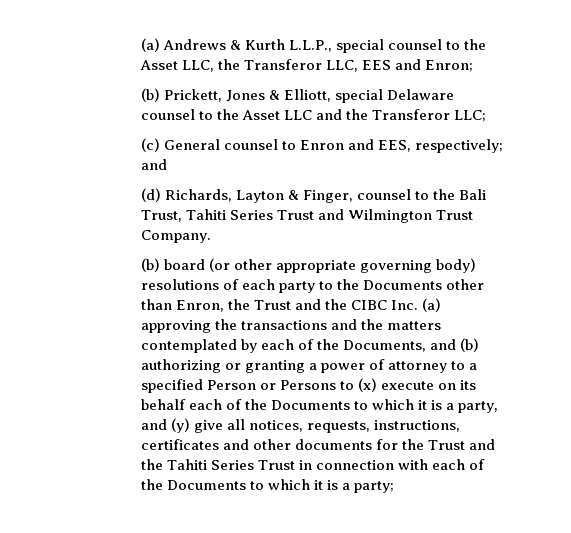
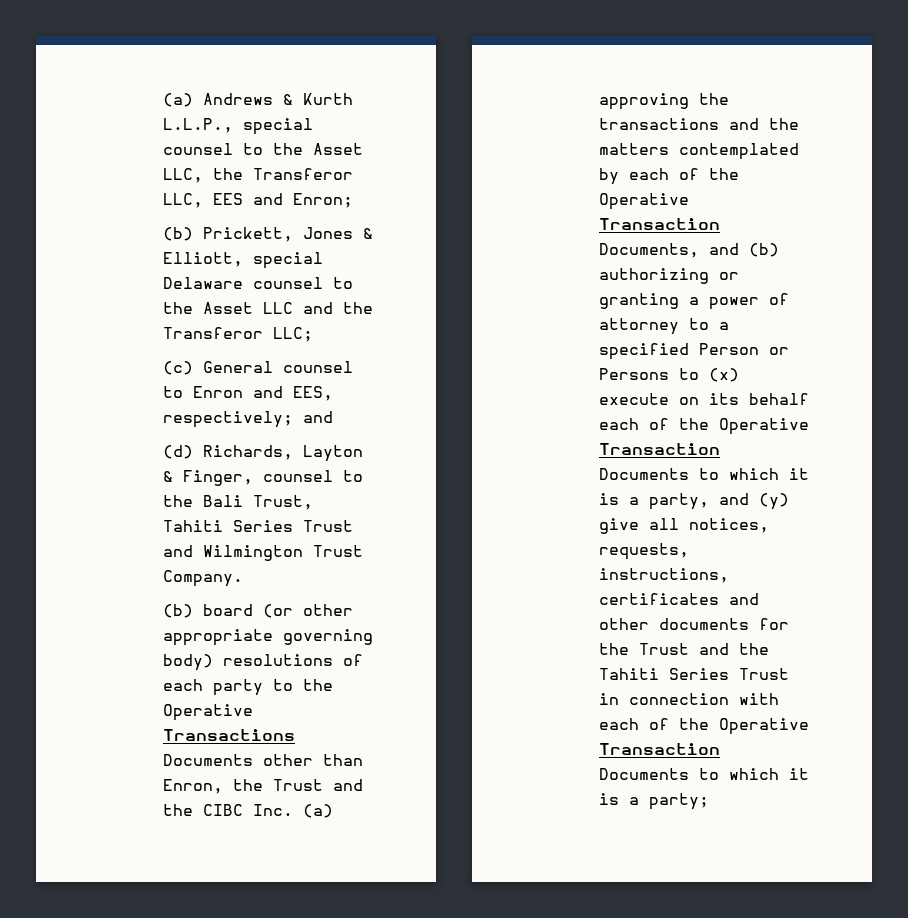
(359, 284) none -> [162,704,253,721] [162,729,295,741] Operative Transactions
(339, 344) none -> [598,193,689,210] [598,218,720,230] Operative Transaction
(267, 404) none -> [718,418,809,435] [598,443,720,455] Operative Transaction
(163, 484) none -> [718,718,809,735] [598,743,720,755] Operative Transaction

